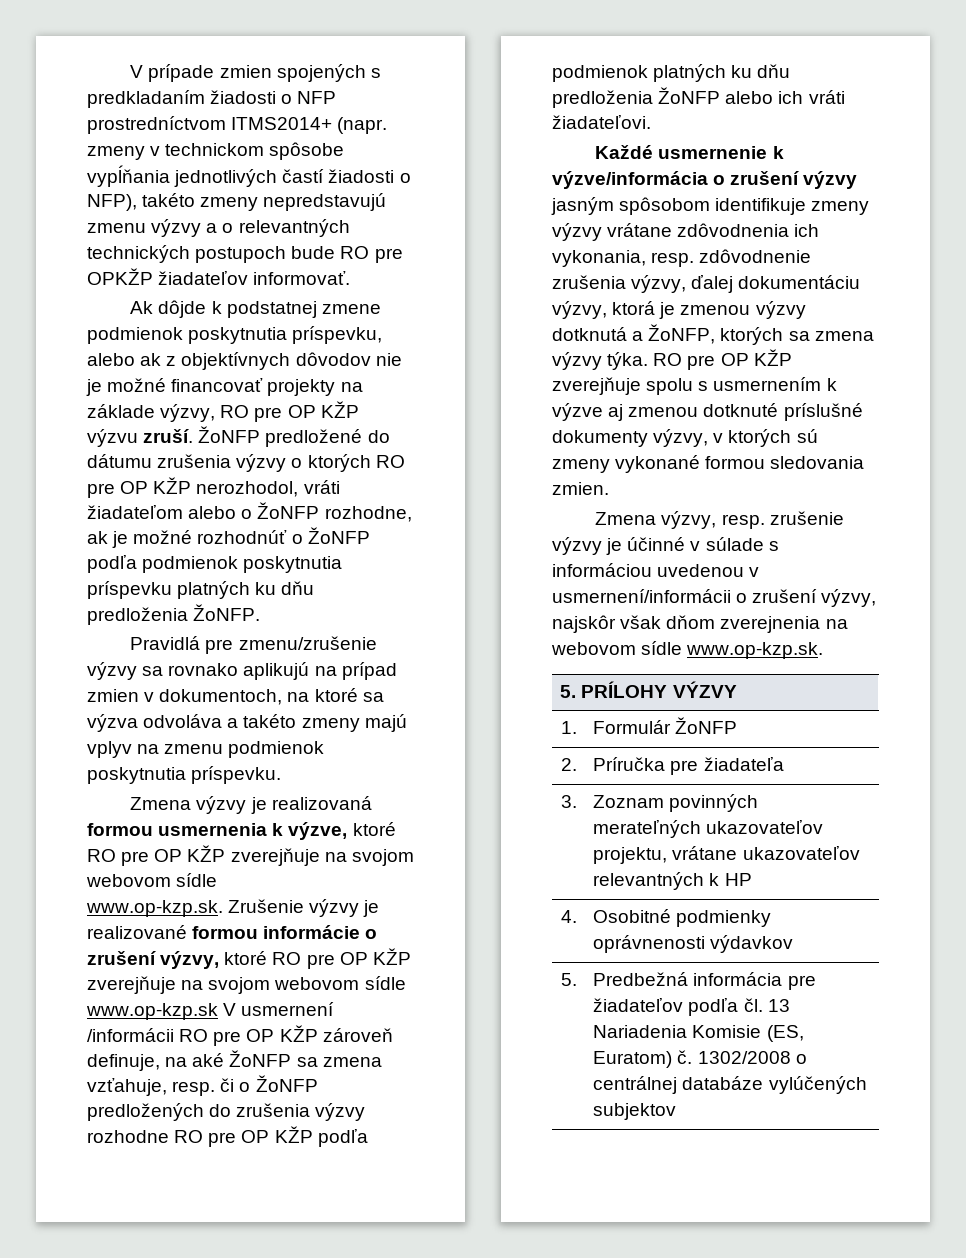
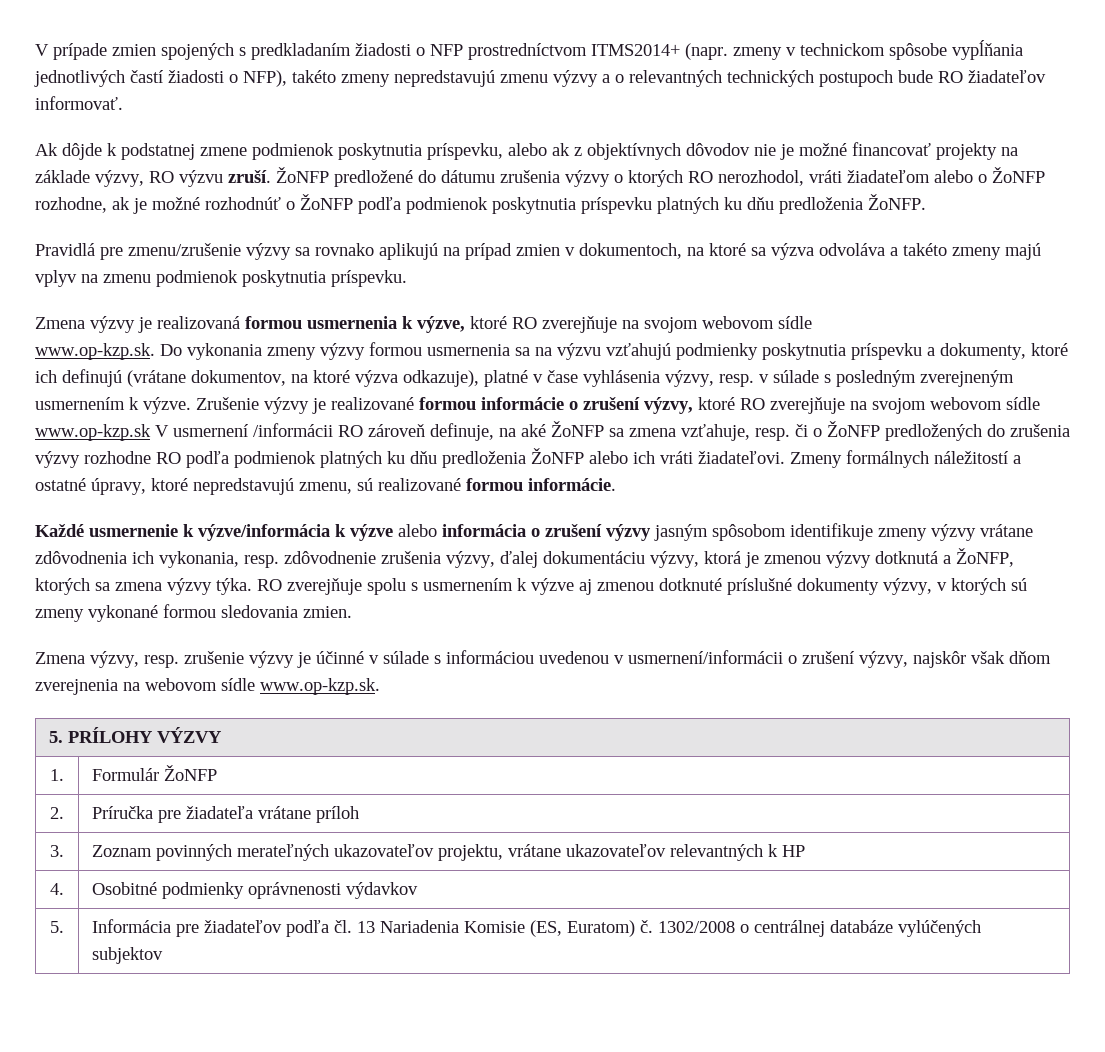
[374,248,403,263] [87,268,153,285] pre OPKŽP -> (963, 77) none
[254,401,359,422] pre OP KŽP -> (174, 177) none
[87,477,192,498] pre OP KŽP -> (713, 177) none
[121,845,226,866] pre OP KŽP -> (537, 323) none
(223, 908) none -> [160,342,1068,360] [35,369,1014,387] [35,397,191,414] Do vykonania zmeny výzvy formou usmernenia sa na výzvu vzťahujú podmienky poskytnutia príspevku a dokumenty, ktoré ich definujú (vrátane dokumentov, na ktoré výzva odkazuje), platné v čase vyhlásenia výzvy, resp. v súlade s posledným zverejneným usmernením k výzve.
[306,948,411,969] pre OP KŽP -> (765, 404) none
[213,1025,318,1046] pre OP KŽP -> (363, 431) none
[208,1126,313,1147] pre OP KŽP -> (181, 458) none
(651, 122) none -> [790,450,1021,468] [35,478,616,495] Zmeny formálnych náležitostí a ostatné úpravy, ktoré nepredstavujú zmenu, sú realizované formou informácie.
(708, 180) none -> [335,524,526,541] k výzve alebo informácia
[687,349,792,370] pre OP KŽP -> (282, 585) none
(784, 764) none -> [258,806,360,823] vrátane príloh
[593,972,783,986] Predbežná informácia -> [92,919,172,933] Informácia

